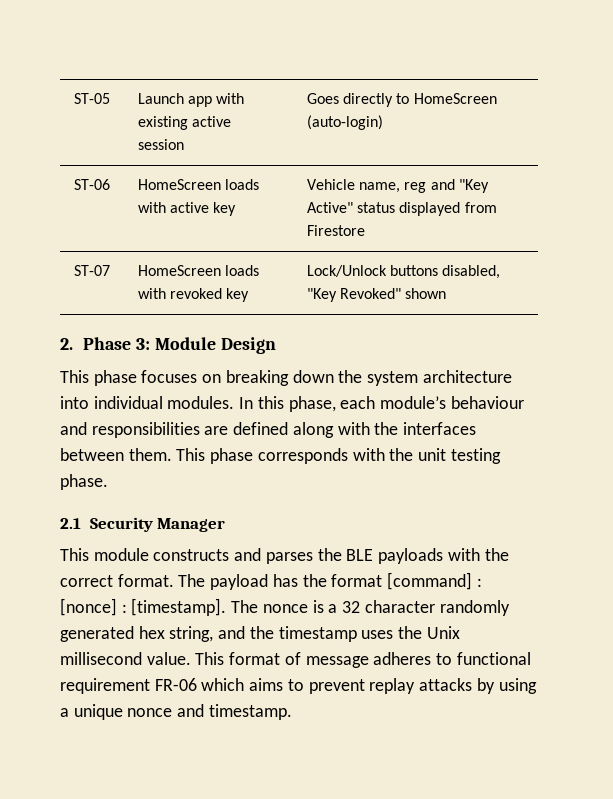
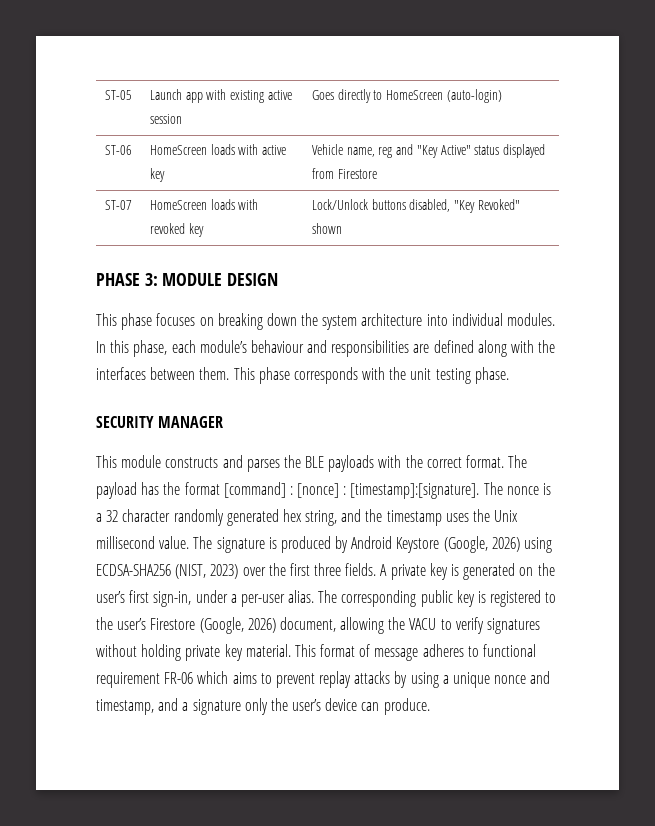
[60,337,276,354] 2. Phase 3: Module Design -> [96,273,279,286] PHASE 3: MODULE DESIGN
[60,517,226,532] 2.1 Security Manager -> [96,416,224,428] SECURITY MANAGER
[131,598,227,616] [timestamp]. -> [350,483,480,499] [timestamp]:[signature].
(191, 658) none -> [193,536,553,553] [96,563,555,580] [96,590,557,607] [96,617,541,634] [96,644,291,661] The signature is produced by Android Keystore (Google, 2026) using ECDSA-SHA256 (NIST, 2023) over the first three fields. A private key is generated on the user’s first sign-in, under a per-user alias. The corresponding public key is registered to the user’s Firestore (Google, 2026) document, allowing the VACU to verify signatures without holding private key material.
[208,704,292,720] timestamp. -> [96,698,430,715] timestamp, and a signature only the user’s device can produce.

